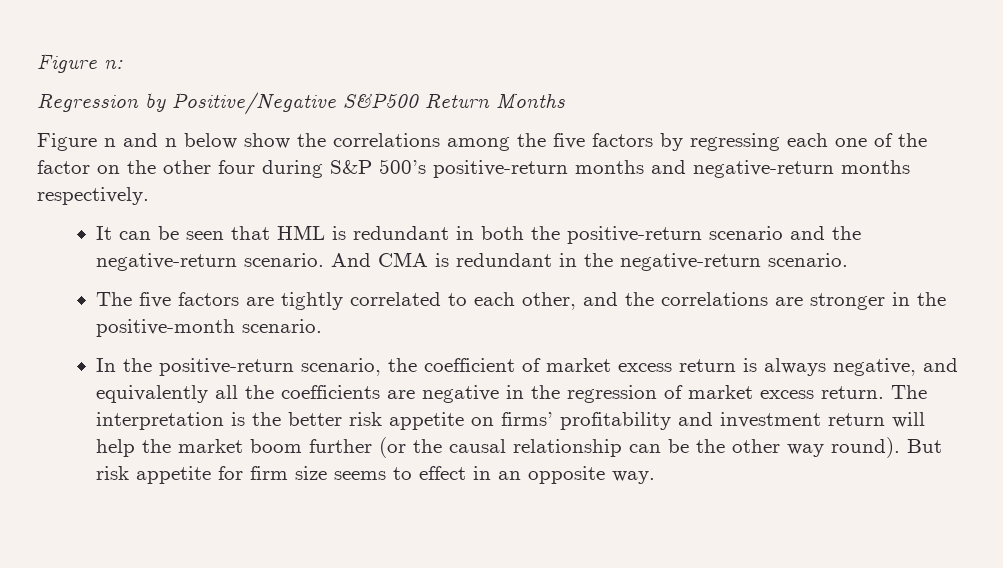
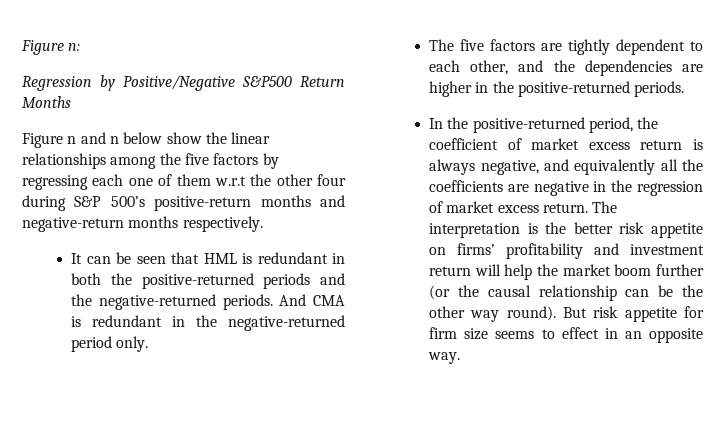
[333,133,440,147] correlations -> [231,132,271,144] [22,153,106,169] linear relationships
[898,133,927,147] [37,160,120,174] the factor on -> [176,174,246,186] them w.r.t
[567,226,862,244] [96,253,325,271] positive-return scenario and the negative-return scenario. -> [141,273,345,289] [71,294,273,310] positive-returned periods and the negative-returned periods.
[620,253,849,271] negative-return scenario. -> [228,315,345,331] [71,336,149,352] negative-returned period only.
[350,292,442,306] correlated -> [616,39,686,55] dependent
[661,292,947,310] [96,319,323,337] correlations are stronger in the positive-month scenario. -> [584,60,703,76] [429,81,685,97] dependencies are higher in the positive-returned periods.
[159,358,382,376] positive-return scenario, -> [472,117,634,133] positive-returned period,

